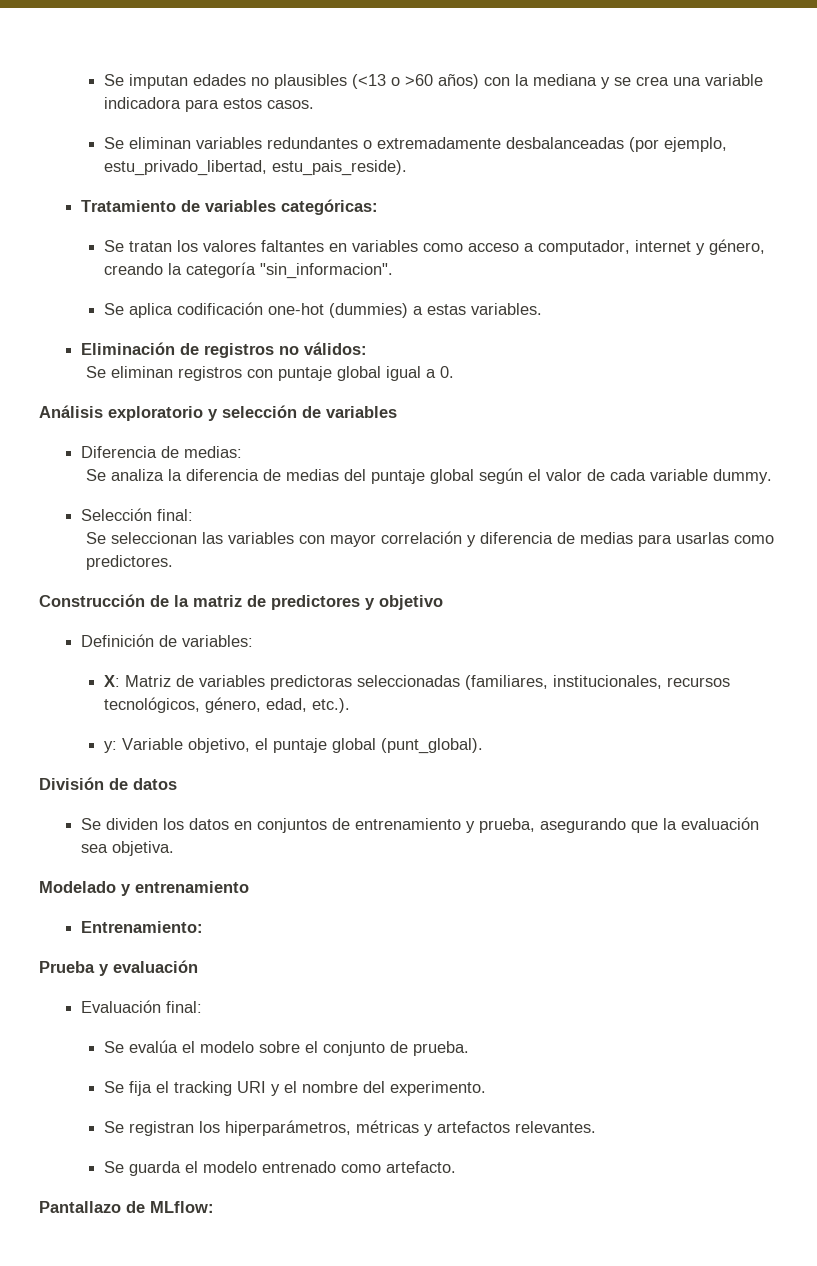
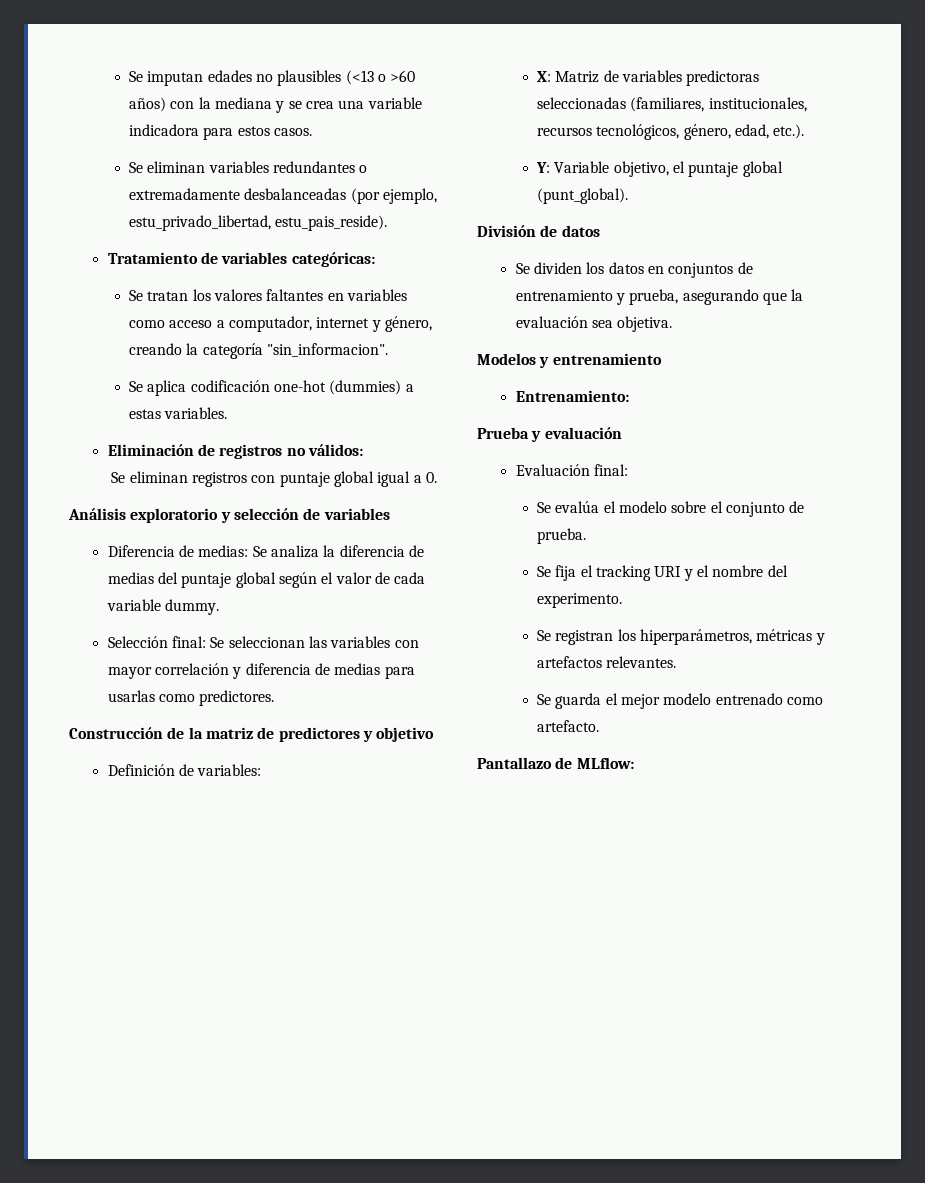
(242, 452) // -> (249, 551) none
(193, 515) // -> (207, 642) none
[103,741,117,753] y: -> [535,162,550,173] Y:
[39,881,116,893] Modelado -> [477,353,536,365] Modelos
(198, 1167) none -> [620,694,660,709] mejor

